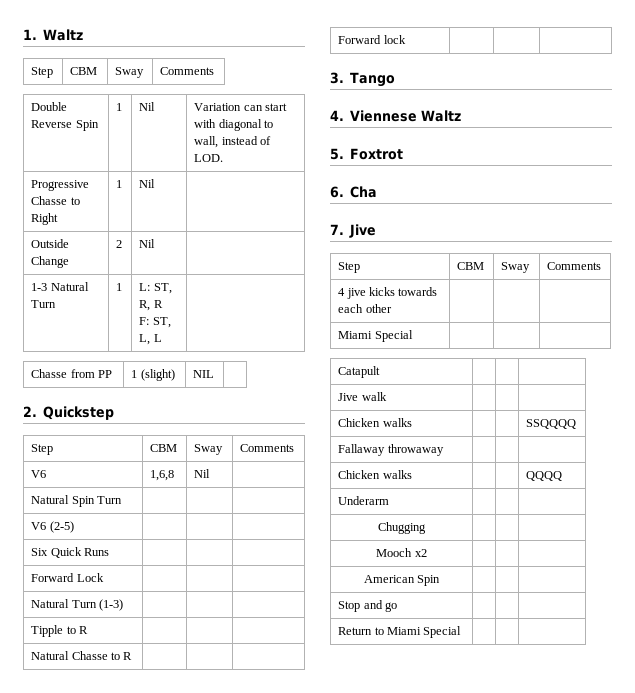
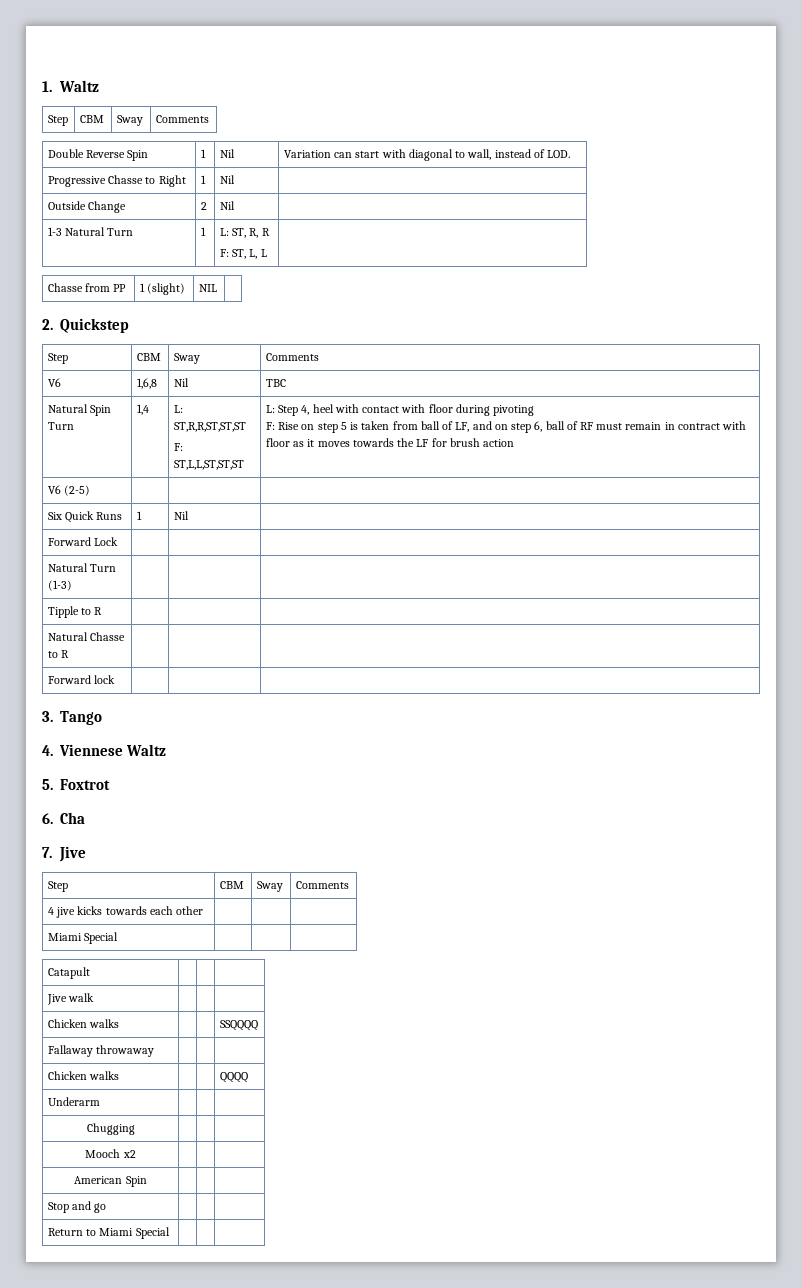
(211, 473) none -> [265,379,286,387] TBC
(123, 500) | | -> [136,404,149,415] [173,405,183,413] [173,422,246,432] [173,443,183,451] [173,460,244,470] [265,404,535,416] [265,421,747,433] [265,438,515,447] 1,4 | L: ST,R,R,ST,ST,ST // F: ST,L,L,ST,ST,ST | L: Step 4, heel with contact with floor during pivoting // F: Rise on step 5 is taken from ball of LF, and on step 6, ball of RF must remain in contract with floor as it moves towards the LF for brush action
(110, 552) | -> [136,511,142,520] [173,511,189,520] 1 | Nil

